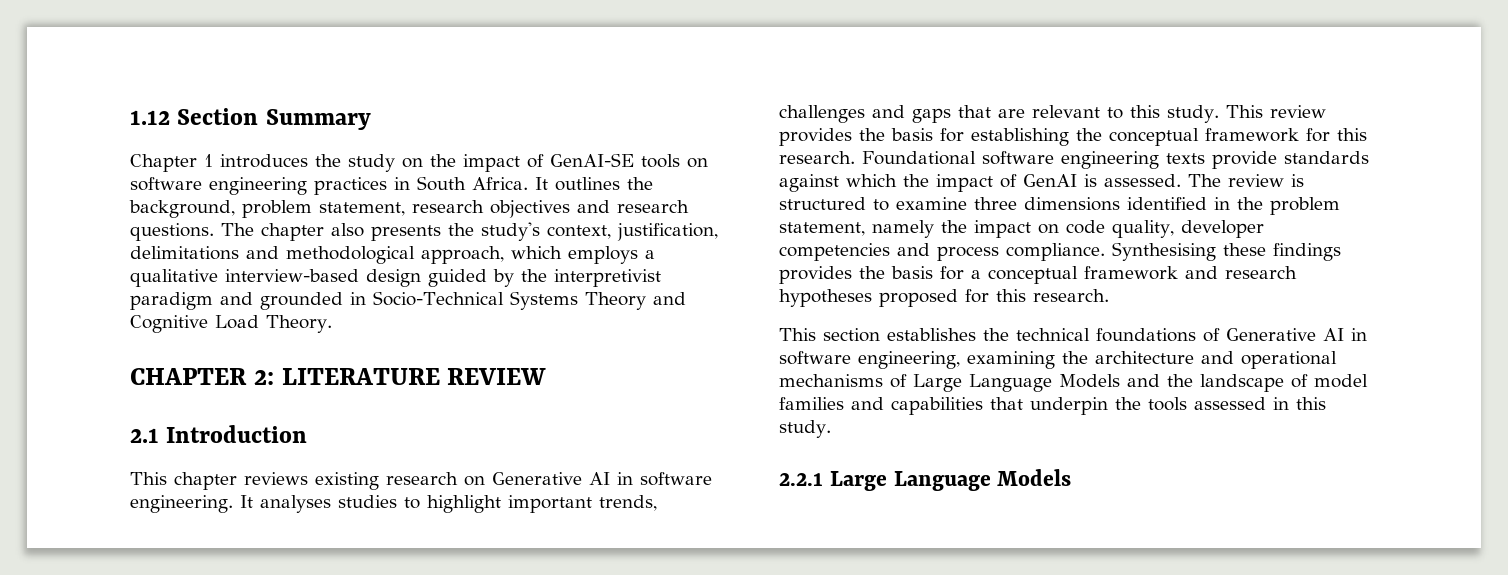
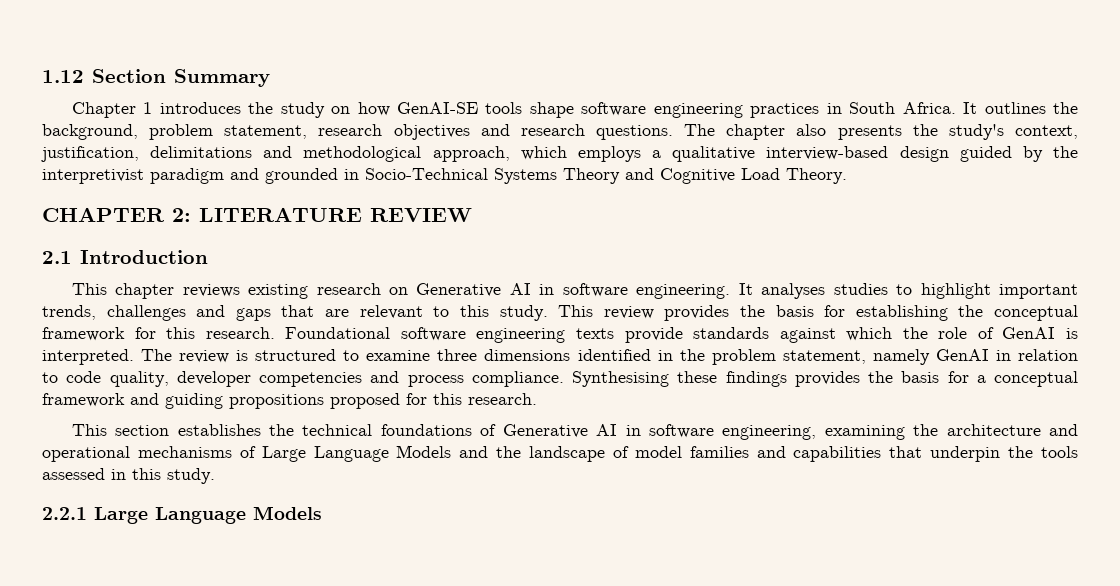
[430,154,544,172] the impact of -> [357,102,390,116] how
[687,158,708,168] on -> [529,102,574,118] shape
[936,174,993,192] impact -> [938,327,968,339] role
[1104,174,1181,187] assessed. -> [42,349,134,365] interpreted.
[941,220,1059,238] the impact on -> [935,349,1078,361] [42,372,58,383] GenAI in relation to
[1225,266,1297,279] [779,289,872,307] research hypotheses -> [165,393,324,409] guiding propositions

